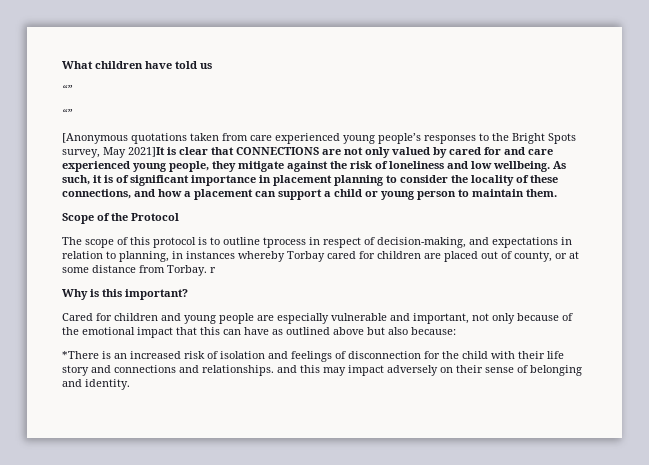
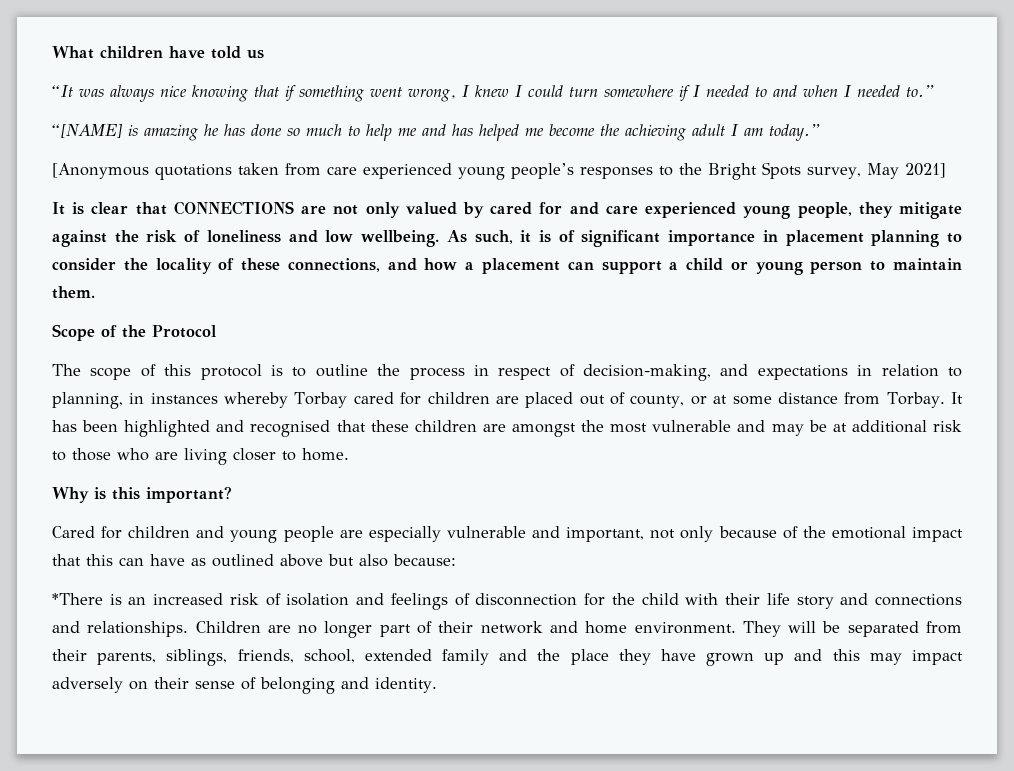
[62,84,73,93] [62,108,73,117] “” // “” -> [52,85,934,102] [52,123,820,141] “It was always nice knowing that if something went wrong, I knew I could turn somewhere if I needed to and when I needed to.” // “[NAME] is amazing he has done so much to help me and has helped me become the achieving adult I am today.”
[128,147,165,157] 2021]It -> [904,163,946,178] [52,202,65,215] 2021] // It
[263,237,306,248] tprocess -> [377,364,465,380] the process
[210,267,216,273] r -> [951,392,964,404] [52,420,962,437] [52,448,349,465] It has been highlighted and recognised that these children are amongst the most vulnerable and may be at additional risk to those who are living closer to home.
(274, 370) none -> [195,621,962,638] [52,649,785,666] Children are no longer part of their network and home environment. They will be separated from their parents, siblings, friends, school, extended family and the place they have grown up

